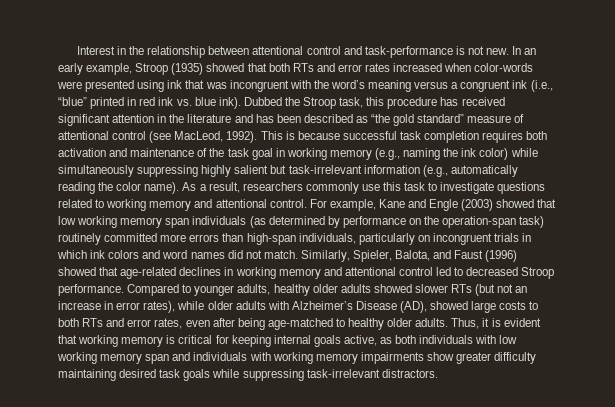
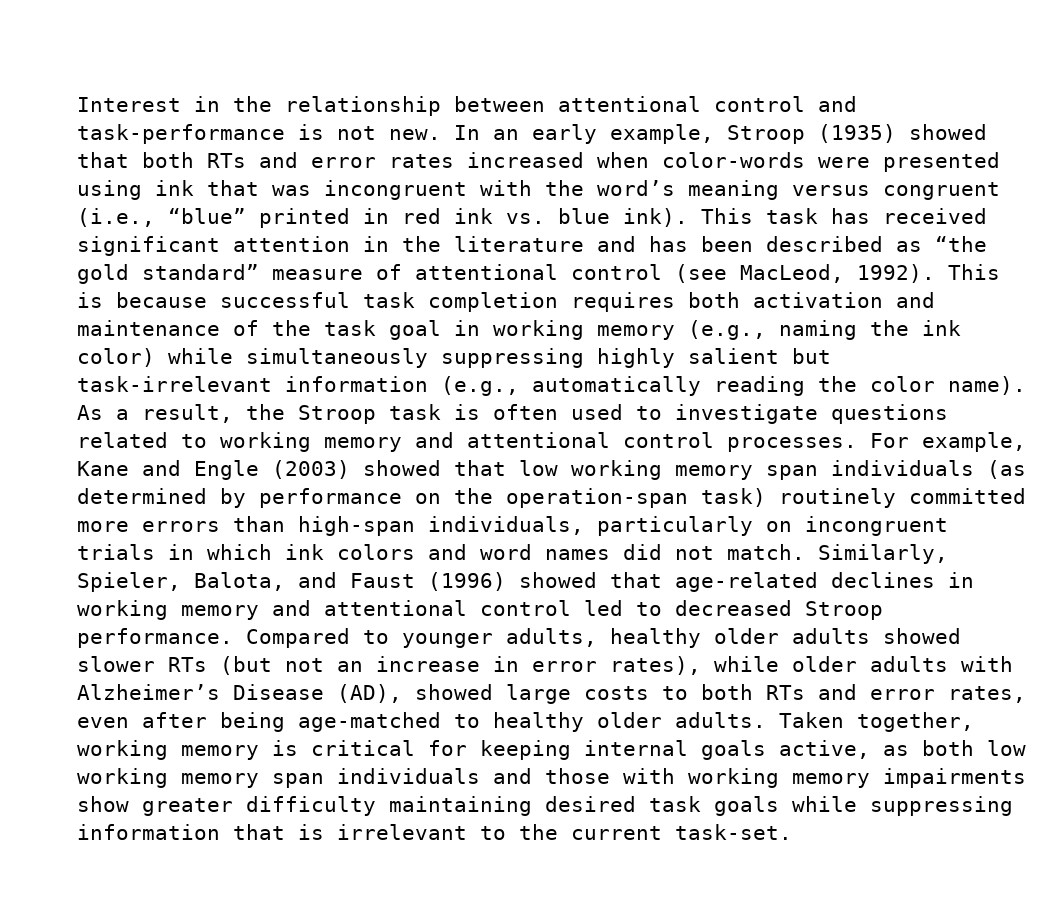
[451,80,528,92] a congruent ink -> [883,182,1000,200] congruent
[243,97,438,109] Dubbed the Stroop task, this procedure -> [701,208,818,224] This task
[242,182,426,194] researchers commonly use this task -> [246,404,623,424] the Stroop task is often used
[269,199,307,208] control. -> [623,432,857,452] control processes.
[451,318,541,329] [58,335,77,344] Thus, it is evident that -> [779,712,974,732] Taken together,
[419,335,518,344] [57,352,248,364] individuals with low working memory span and individuals -> [987,740,1026,756] [77,768,610,788] low working memory span individuals and those
[306,369,438,378] task-irrelevant distractors. -> [77,824,792,840] information that is irrelevant to the current task-set.

